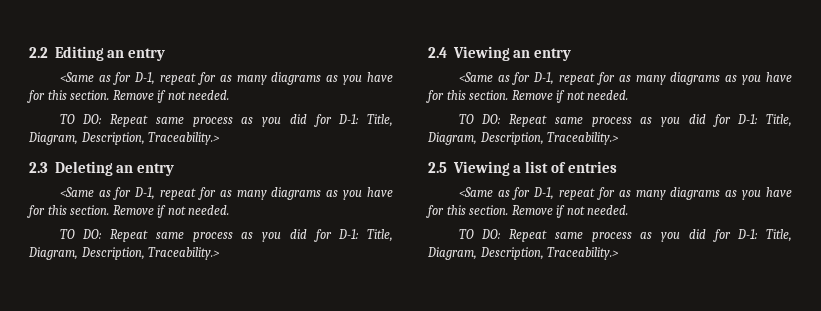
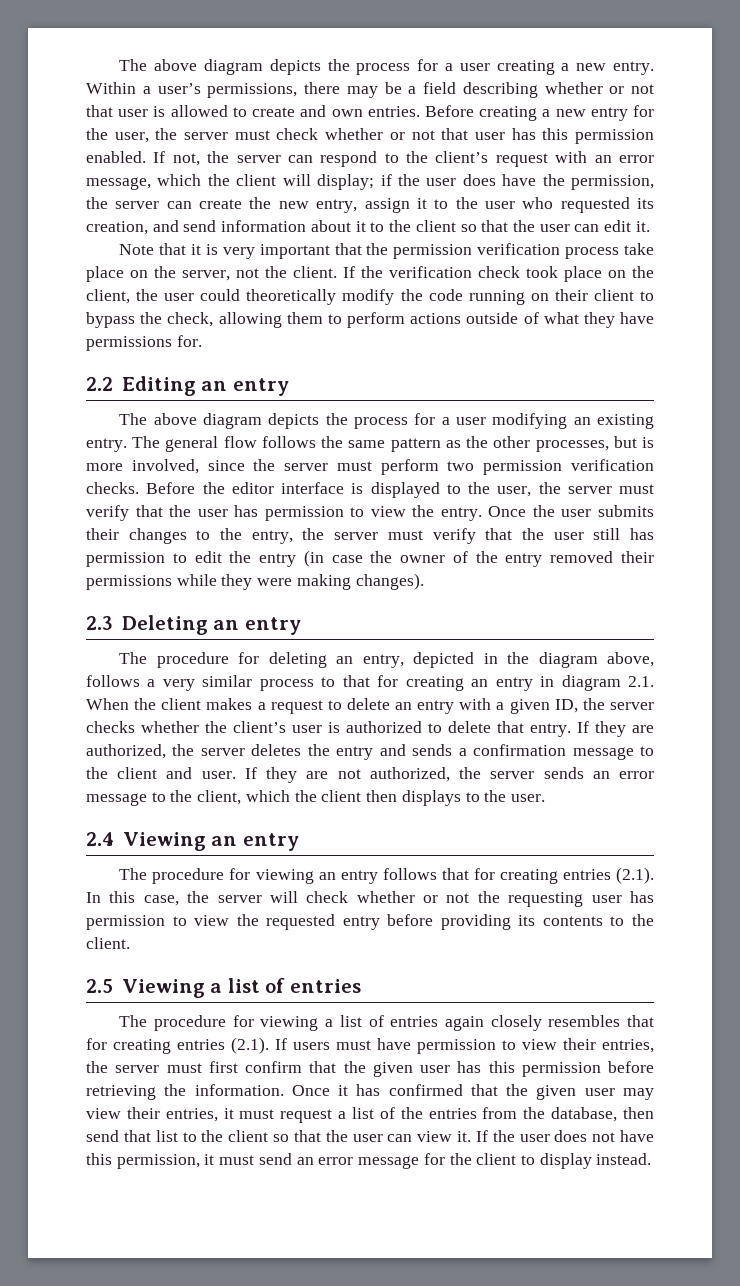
[29,46,166,61] [59,72,393,85] [27,90,230,103] [59,114,393,127] [28,132,221,145] [29,161,175,176] [59,187,393,200] [27,205,230,218] [59,229,393,242] [28,247,221,260] [428,46,572,61] [458,72,792,85] [426,90,629,103] [458,114,792,127] [427,132,620,145] 2.2 Editing an entry // <Same as for D-1, repeat for as many diagrams as you have for this section. Remove if not needed. // TO DO: Repeat same process as you did for D-1: Title, Diagram, Description, Traceability.> // 2.3 Deleting an entry // <Same as for D-1, repeat for as many diagrams as you have for this section. Remove if not needed. // TO DO: Repeat same process as you did for D-1: Title, Diagram, Description, Traceability.> // 2.4 Viewing an entry // <Same as for D-1, repeat for as many diagrams as you have for this section. Remove if not needed. // TO DO: Repeat same process as you did for D-1: Title, Diagram, Description, Traceability.> -> [119,59,654,75] [86,82,654,98] [86,105,655,121] [86,128,654,144] [86,151,654,167] [86,174,654,190] [86,197,654,213] [86,220,650,235] [119,243,655,259] [86,266,654,282] [86,289,654,305] [86,312,654,328] [86,335,202,351] [86,376,289,396] [119,413,654,429] [86,436,654,452] [86,459,654,475] [86,482,654,498] [86,505,655,521] [86,528,654,544] [86,550,654,567] [86,573,424,590] [86,615,301,635] [119,652,655,668] [86,675,654,691] [86,698,654,714] [86,721,654,737] [86,744,654,760] [86,767,654,783] [86,790,545,806] [86,832,299,851] [119,867,654,884] [86,891,655,907] [86,914,654,930] [86,937,130,949] The above diagram depicts the process for a user creating a new entry. Within a user’s permissions, there may be a field describing whether or not that user is allowed to create and own entries. Before creating a new entry for the user, the server must check whether or not that user has this permission enabled. If not, the server can respond to the client’s request with an error message, which the client will display; if the user does have the permission, the server can create the new entry, assign it to the user who requested its creation, and send information about it to the client so that the user can edit it. // Note that it is very important that the permission verification process take place on the server, not the client. If the verification check took place on the client, the user could theoretically modify the code running on their client to bypass the check, allowing them to perform actions outside of what they have permissions for. // 2.2 Editing an entry // The above diagram depicts the process for a user modifying an existing entry. The general flow follows the same pattern as the other processes, but is more involved, since the server must perform two permission verification checks. Before the editor interface is displayed to the user, the server must verify that the user has permission to view the entry. Once the user submits their changes to the entry, the server must verify that the user still has permission to edit the entry (in case the owner of the entry removed their permissions while they were making changes). // 2.3 Deleting an entry // The procedure for deleting an entry, depicted in the diagram above, follows a very similar process to that for creating an entry in diagram 2.1. When the client makes a request to delete an entry with a given ID, the server checks whether the client’s user is authorized to delete that entry. If they are authorized, the server deletes the entry and sends a confirmation message to the client and user. If they are not authorized, the server sends an error message to the client, which the client then displays to the user. // 2.4 Viewing an entry // The procedure for viewing an entry follows that for creating entries (2.1). In this case, the server will check whether or not the requesting user has permission to view the requested entry before providing its contents to the client.
[458,187,792,200] [426,205,629,218] [458,229,792,242] [427,247,620,260] <Same as for D-1, repeat for as many diagrams as you have for this section. Remove if not needed. // TO DO: Repeat same process as you did for D-1: Title, Diagram, Description, Traceability.> -> [119,1015,654,1031] [86,1037,654,1054] [86,1061,654,1077] [86,1084,654,1100] [86,1107,654,1123] [86,1130,654,1142] [86,1153,652,1169] The procedure for viewing a list of entries again closely resembles that for creating entries (2.1). If users must have permission to view their entries, the server must first confirm that the given user has this permission before retrieving the information. Once it has confirmed that the given user may view their entries, it must request a list of the entries from the database, then send that list to the client so that the user can view it. If the user does not have this permission, it must send an error message for the client to display instead.

